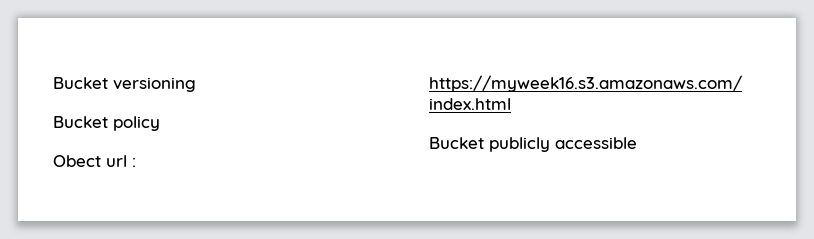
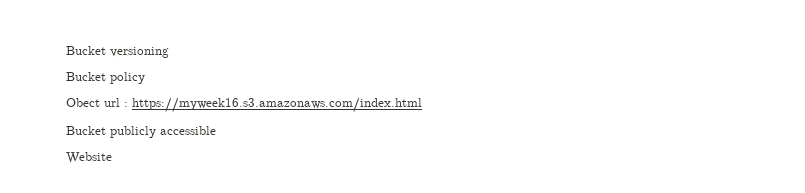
(637, 143) none -> [66,152,112,164] // Website

